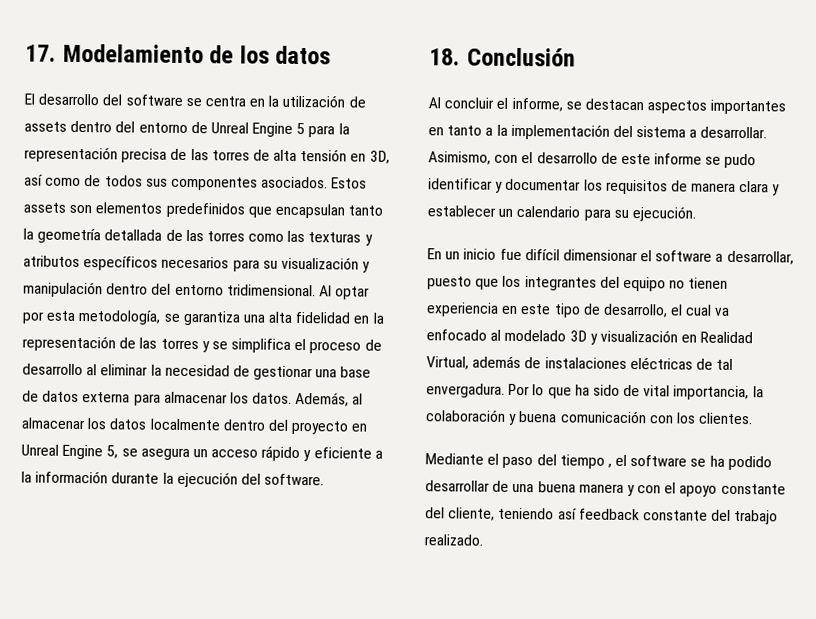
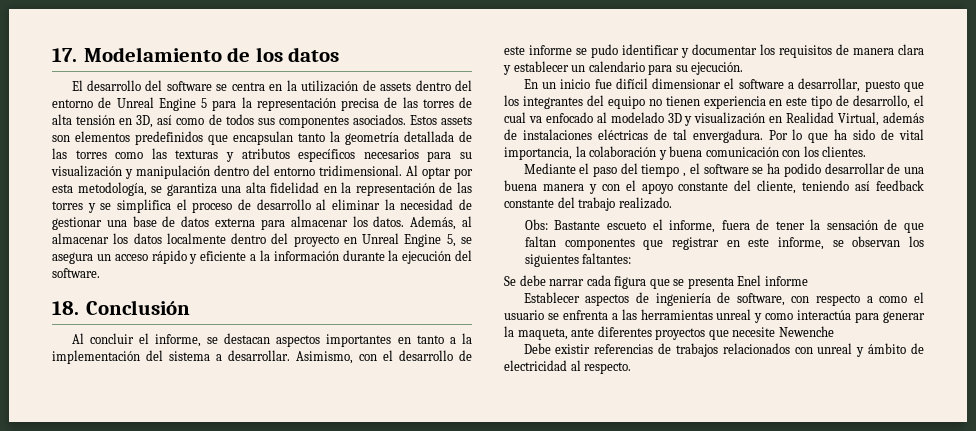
(483, 540) none -> [524,219,924,233] [524,236,924,250] [524,253,632,267] [504,275,808,289] [523,292,924,306] [504,309,926,323] [504,326,834,340] [523,343,924,357] [504,360,632,374] // Obs: Bastante escueto el informe, fuera de tener la sensación de que faltan componentes que registrar en este informe, se observan los siguientes faltantes: // Se debe narrar cada figura que se presenta Enel informe // Establecer aspectos de ingeniería de software, con respecto a como el usuario se enfrenta a las herramientas unreal y como interactúa para generar la maqueta, ante diferentes proyectos que necesite Newenche // Debe existir referencias de trabajos relacionados con unreal y ámbito de electricidad al respecto.

